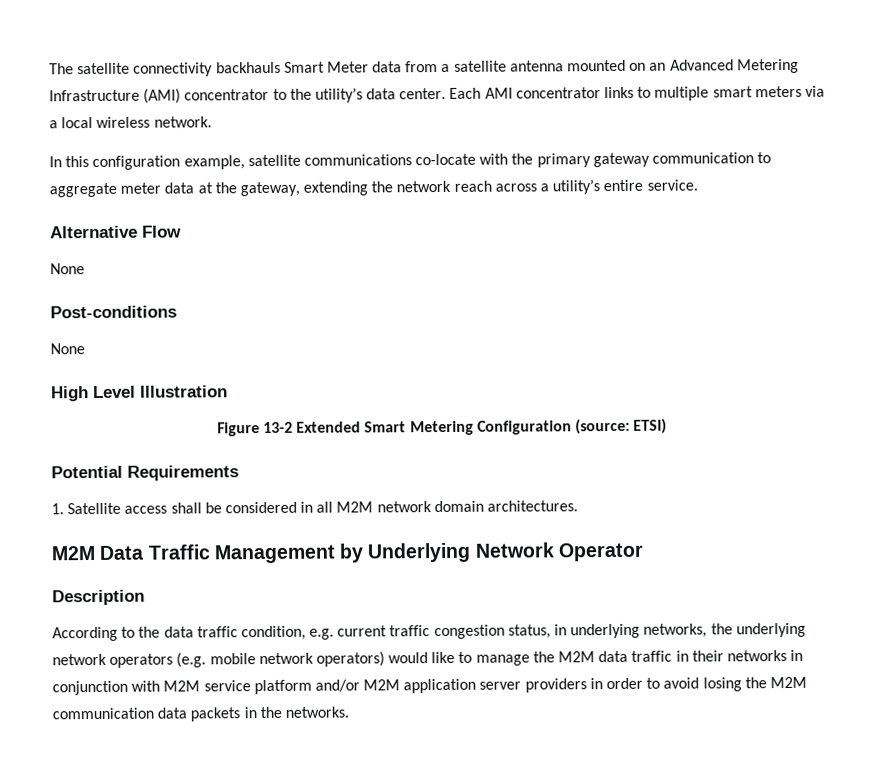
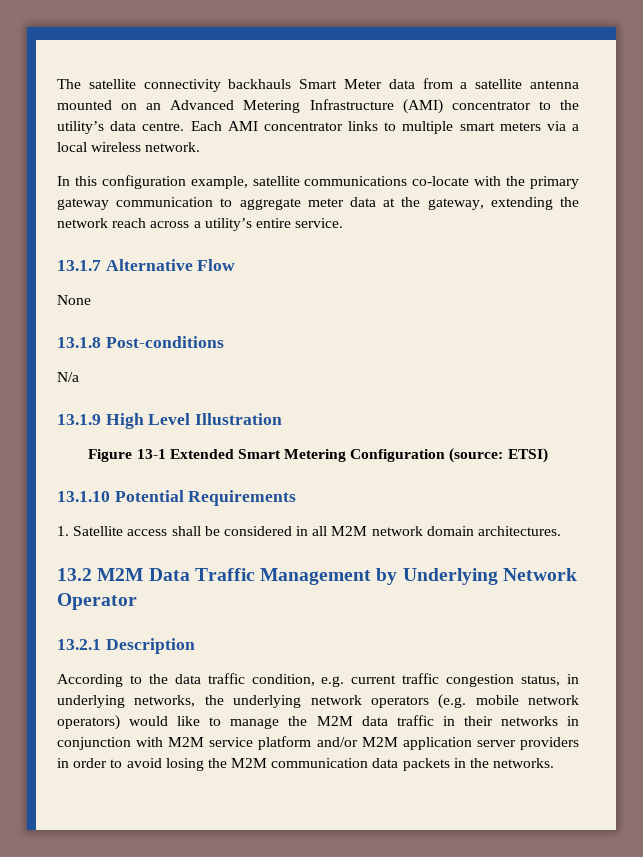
[399,87,447,100] center. -> [142,122,185,131] centre.
(698, 185) none -> [57,260,101,271] 13.1.7
(85, 269) none -> [57,337,101,348] 13.1.8
[50,343,85,355] None // -> [57,372,79,382] [57,414,101,425] N/a // 13.1.9
[263,421,294,434] 13-2 -> [136,449,166,459] 13-1
(668, 426) none -> [57,491,110,502] 13.1.10
(579, 506) none -> [57,568,92,581] 13.2
(644, 552) none -> [57,639,101,650] 13.2.1

